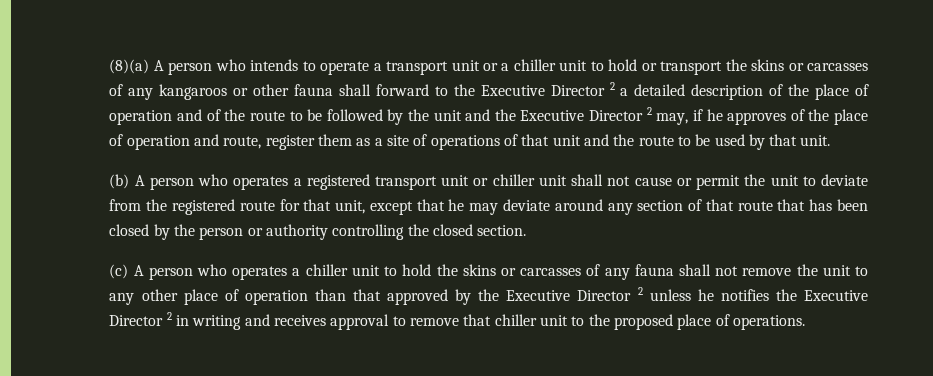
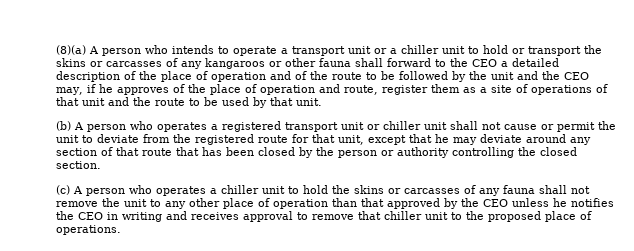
[480,82,615,96] Executive Director 2 -> [471,59,497,67] CEO
[520,107,652,121] Executive Director 2 -> [563,72,589,80] CEO
[506,287,643,301] Executive Director 2 -> [482,199,508,207] CEO
[803,290,868,301] [109,312,172,326] Executive Director 2 -> [77,212,103,220] CEO

